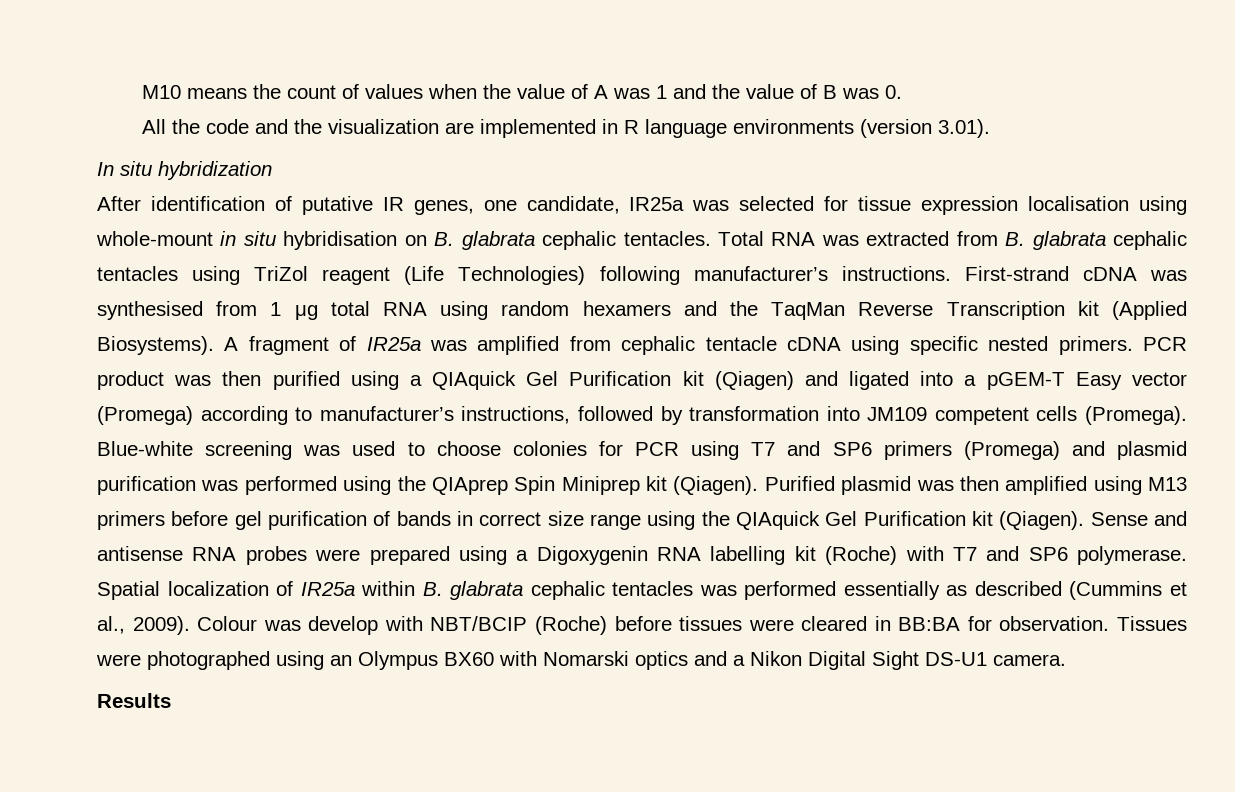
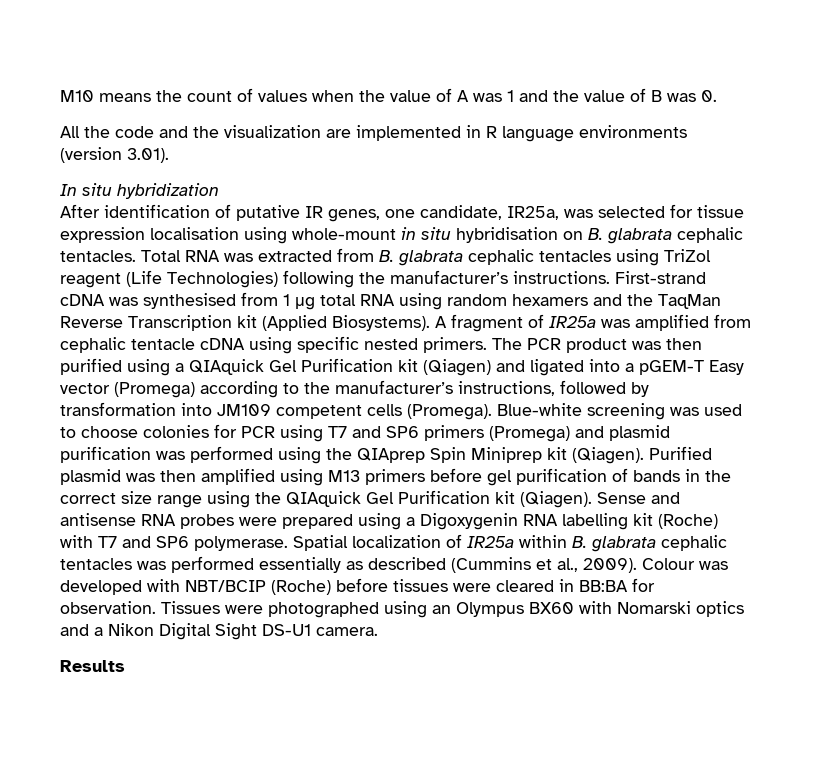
[629,197,685,211] IR25a -> [507,206,559,220] IR25a,
(680, 275) none -> [359,272,385,284] the
(1133, 345) none -> [492,338,522,350] The
(313, 414) none -> [304,382,330,394] the
(473, 518) none -> [705,470,731,482] the
[308,616,379,635] develop -> [60,580,142,595] developed

